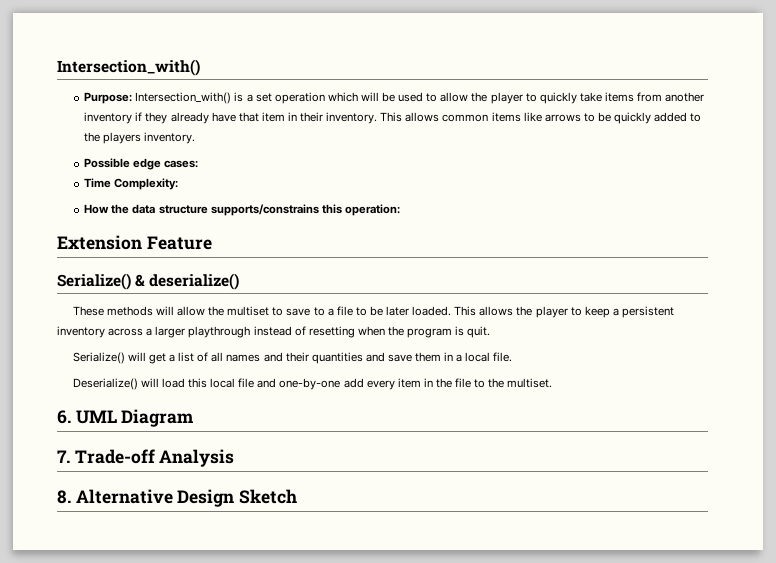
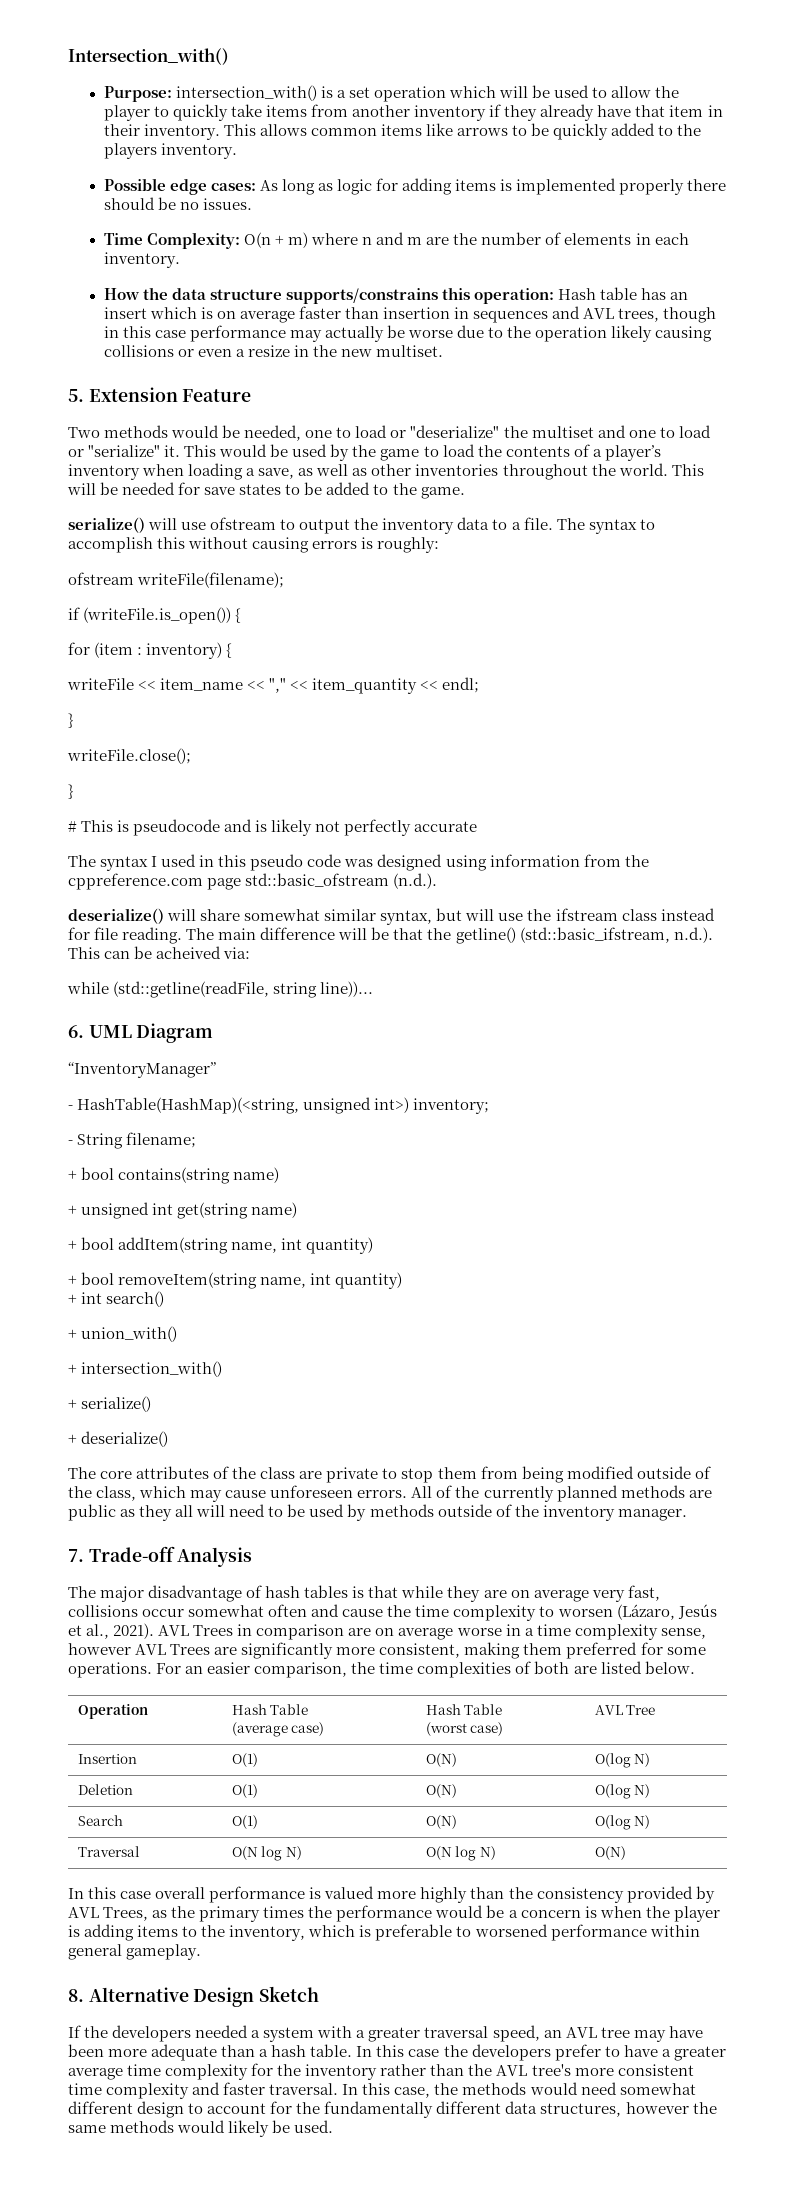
[135,92,232,104] Intersection_with() -> [175,85,317,101] intersection_with()
[84,178,179,190] // Time Complexity: -> [259,178,727,195] [103,197,252,210] [103,232,689,249] [103,252,180,268] As long as logic for adding items is implemented properly there should be no issues. // Time Complexity: O(n + m) where n and m are the number of elements in each inventory.
[57,235,212,250] [57,273,240,290] [72,306,675,318] [57,326,491,338] [72,352,513,364] [72,378,553,390] [57,409,194,427] [57,449,235,467] [57,489,298,507] // Extension Feature // Serialize() & deserialize() // These methods will allow the multiset to save to a file to be later loaded. This allows the player to keep a persistent inventory across a larger playthrough instead of resetting when the program is quit. // Serialize() will get a list of all names and their quantities and save them in a local file. // Deserialize() will load this local file and one-by-one add every item in the file to the multiset. // 6. UML Diagram // 7. Trade-off Analysis // 8. Alternative Design Sketch -> [558,287,689,300] [103,306,717,323] [103,325,713,342] [103,345,444,357] [68,387,252,402] [68,425,711,441] [68,444,661,461] [68,463,704,480] [67,482,465,499] [68,517,655,534] [68,537,440,553] [68,572,285,588] [68,607,242,624] [68,642,233,659] [67,677,480,694] [68,713,74,728] [67,748,191,764] [68,784,74,799] [68,819,478,836] [68,854,649,871] [68,873,438,890] [68,908,715,925] [68,927,713,944] [68,946,251,959] [67,981,374,998] [68,1023,214,1043] [68,1062,216,1078] [68,1097,490,1114] [68,1132,197,1149] [68,1167,280,1184] [68,1202,298,1219] [68,1237,374,1254] [68,1272,403,1289] [68,1291,165,1307] [68,1326,178,1342] [68,1361,223,1377] [68,1396,152,1412] [68,1431,169,1447] [68,1466,711,1483] [68,1485,712,1502] [68,1504,687,1521] [68,1546,253,1567] [68,1585,660,1602] [68,1604,717,1621] [68,1623,706,1640] [68,1642,706,1659] [68,1661,695,1678] [77,1704,148,1719] [231,1704,309,1715] [231,1722,325,1737] [425,1704,503,1715] [425,1722,504,1736] [594,1705,656,1715] [77,1754,137,1764] [231,1753,258,1767] [425,1753,457,1767] [594,1753,651,1768] [77,1784,133,1795] [231,1784,258,1798] [425,1784,457,1798] [594,1784,651,1799] [77,1815,123,1826] [231,1815,258,1829] [425,1815,457,1829] [594,1815,651,1830] [77,1846,140,1857] [231,1846,302,1861] [425,1846,496,1861] [594,1846,626,1860] [68,1886,715,1903] [68,1905,720,1922] [68,1924,700,1941] [68,1944,202,1960] [68,1986,320,2007] [68,2025,703,2042] [68,2044,726,2061] [68,2063,694,2080] [68,2082,696,2099] [68,2101,717,2118] [68,2120,334,2137] Hash table has an insert which is on average faster than insertion in sequences and AVL trees, though in this case performance may actually be worse due to the operation likely causing collisions or even a resize in the new multiset. // 5. Extension Feature // Two methods would be needed, one to load or "deserialize" the multiset and one to load or "serialize" it. This would be used by the game to load the contents of a player’s inventory when loading a save, as well as other inventories throughout the world. This will be needed for save states to be added to the game. // serialize() will use ofstream to output the inventory data to a file. The syntax to accomplish this without causing errors is roughly: // ofstream writeFile(filename); // if (writeFile.is_open()) { // for (item : inventory) { // writeFile << item_name << "," << item_quantity << endl; // } // writeFile.close(); // } // # This is pseudocode and is likely not perfectly accurate // The syntax I used in this pseudo code was designed using information from the cppreference.com page std::basic_ofstream (n.d.). // deserialize() will share somewhat similar syntax, but will use the ifstream class instead for file reading. The main difference will be that the getline() (std::basic_ifstream, n.d.). This can be acheived via: // while (std::getline(readFile, string line))... // 6. UML Diagram // “InventoryManager” // - HashTable(HashMap)(<string, unsigned int>) inventory; // - String filename; // + bool contains(string name) // + unsigned int get(string name) // + bool addItem(string name, int quantity) // + bool removeItem(string name, int quantity) // + int search() // + union_with() // + intersection_with() // + serialize() // + deserialize() // The core attributes of the class are private to stop them from being modified outside of the class, which may cause unforeseen errors. All of the currently planned methods are public as they all will need to be used by methods outside of the inventory manager. // 7. Trade-off Analysis // The major disadvantage of hash tables is that while they are on average very fast, collisions occur somewhat often and cause the time complexity to worsen (Lázaro, Jesús et al., 2021). AVL Trees in comparison are on average worse in a time complexity sense, however AVL Trees are significantly more consistent, making them preferred for some operations. For an easier comparison, the time complexities of both are listed below. // Operation | Hash Table // (average case) | Hash Table // (worst case) | AVL Tree // Insertion | O(1) | O(N) | O(log N) // Deletion | O(1) | O(N) | O(log N) // Search | O(1) | O(N) | O(log N) // Traversal | O(N log N) | O(N log N) | O(N) // In this case overall performance is valued more highly than the consistency provided by AVL Trees, as the primary times the performance would be a concern is when the player is adding items to the inventory, which is preferable to worsened performance within general gameplay. // 8. Alternative Design Sketch // If the developers needed a system with a greater traversal speed, an AVL tree may have been more adequate than a hash table. In this case the developers prefer to have a greater average time complexity for the inventory rather than the AVL tree's more consistent time complexity and faster traversal. In this case, the methods would need somewhat different design to account for the fundamentally different data structures, however the same methods would likely be used.

